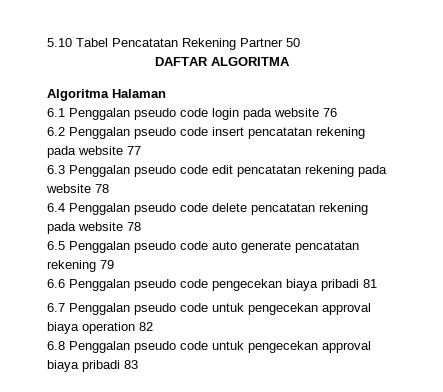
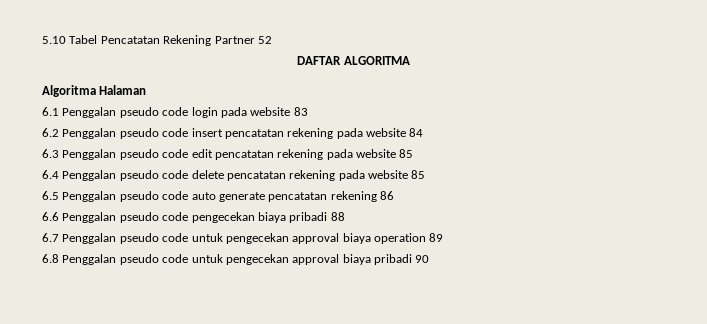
[286,38,300,47] 50 -> [257,36,272,44] 52
[323,108,337,117] 76 -> [293,107,308,116] 83
[127,146,141,155] 77 -> [409,128,424,137] 84
[95,184,109,193] 78 -> [399,149,414,158] 85
[127,222,141,231] 78 -> [411,170,426,179] 85
[100,260,114,269] 79 -> [380,191,394,200] 86
[363,279,377,288] 81 -> [330,212,345,221] 88
[139,322,153,331] 82 -> [429,233,444,242] 89
[124,360,138,369] 83 -> [415,255,430,263] 90

